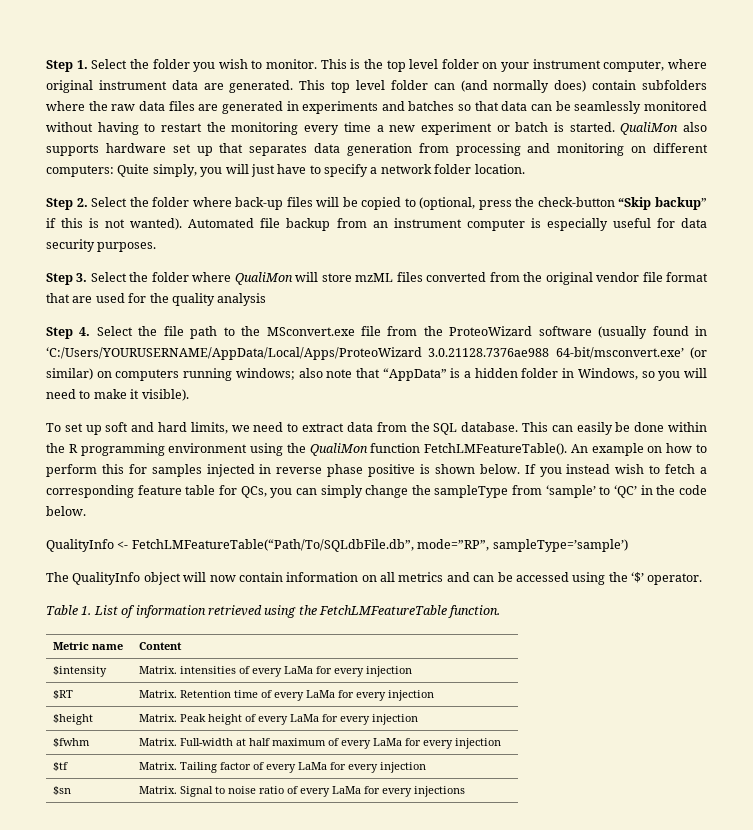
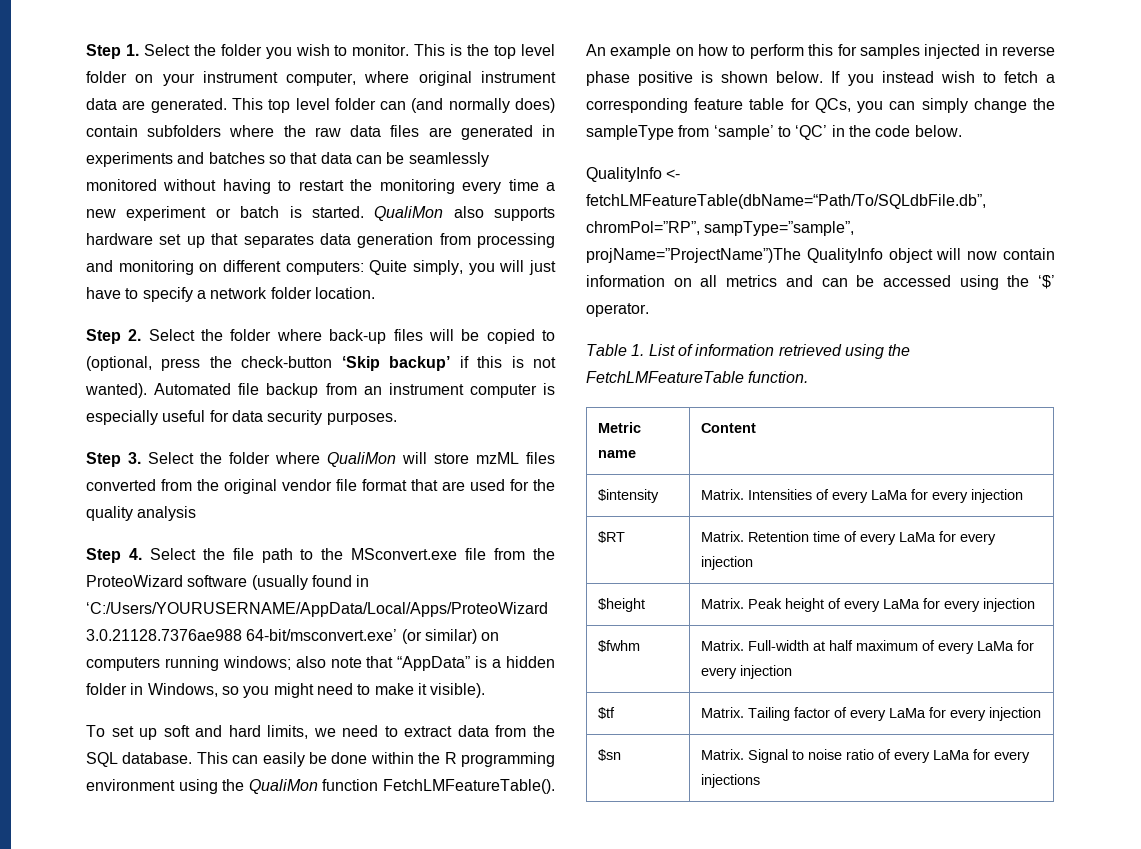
[618,197,707,210] “Skip backup” -> [341,356,451,371] ‘Skip backup’
[684,368,708,378] will -> [273,683,314,698] might
[131,539,628,552] [46,572,69,582] FetchLMFeatureTable(“Path/To/SQLdbFile.db”, mode=”RP”, sampleType=’sample’) // The -> [586,194,986,209] [586,221,855,236] [586,248,801,263] fetchLMFeatureTable(dbName=“Path/To/SQLdbFile.db”, chromPol=”RP”, sampType=”sample”, projName=”ProjectName”)The
[180,666,237,674] intensities -> [747,489,812,500] Intensities

